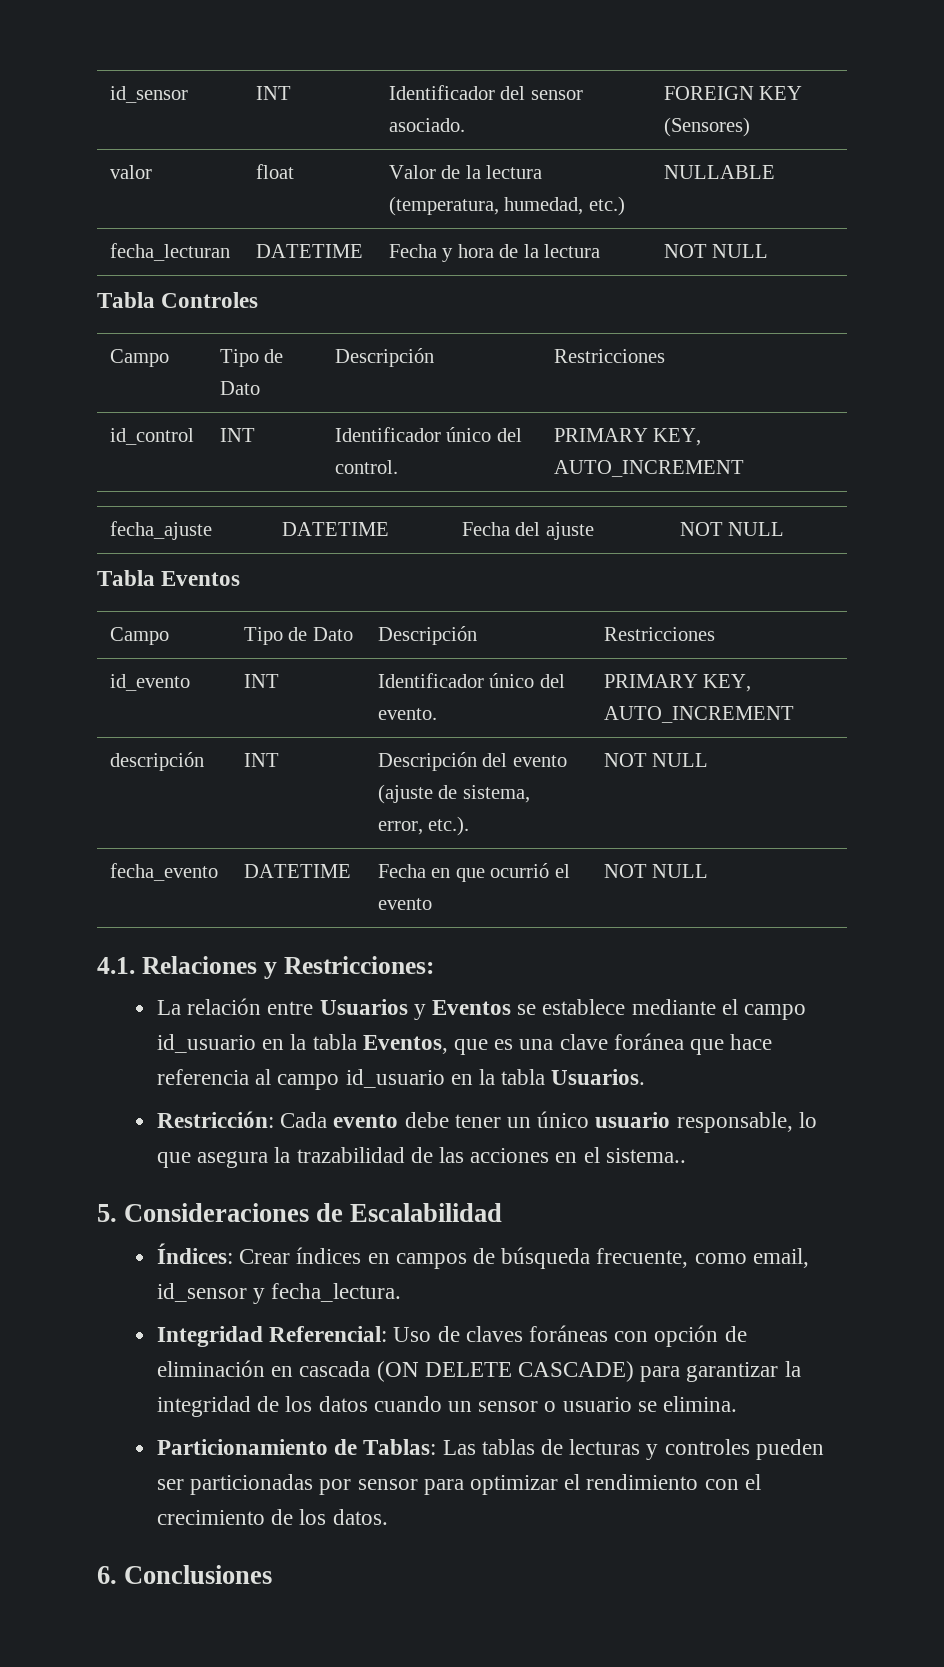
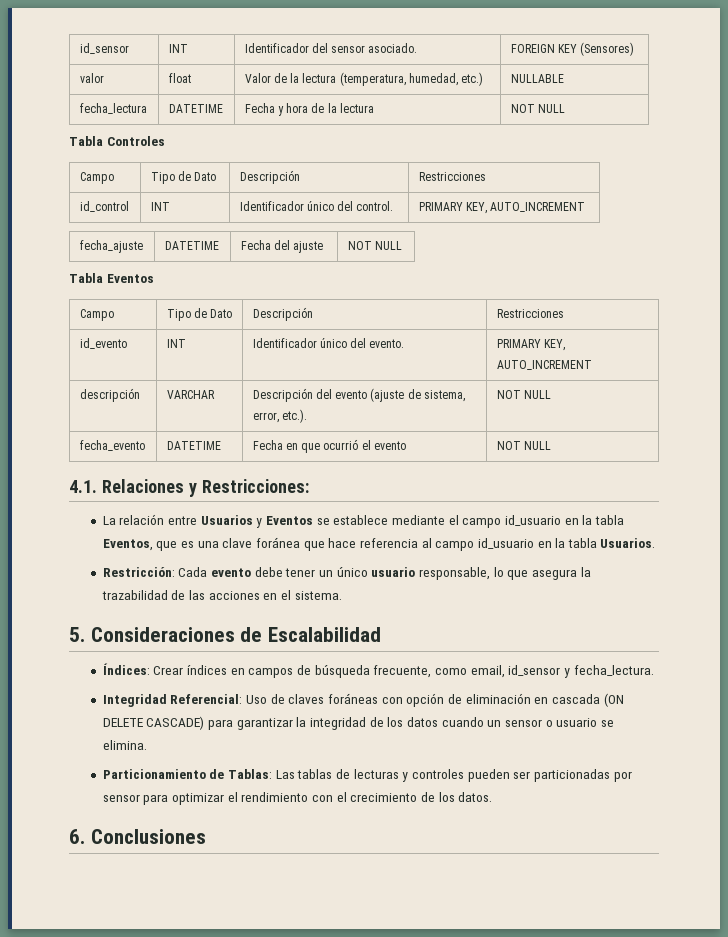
[109,243,230,261] fecha_lecturan -> [79,103,147,114] fecha_lectura
[243,753,279,767] INT -> [166,390,215,399] VARCHAR
[605,1148,686,1163] sistema.. -> [294,591,342,600] sistema.

